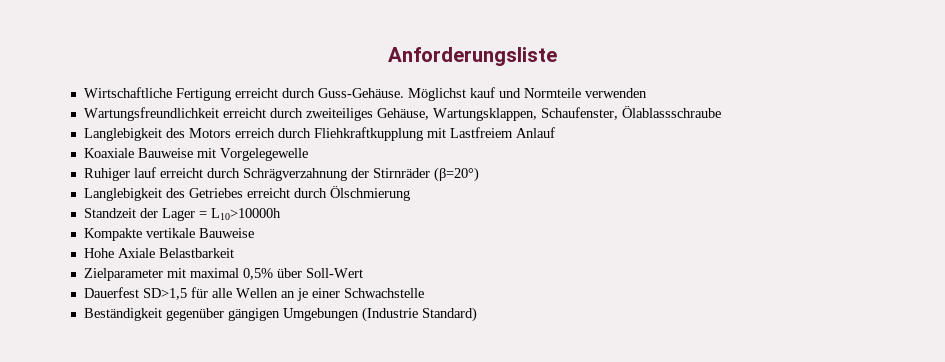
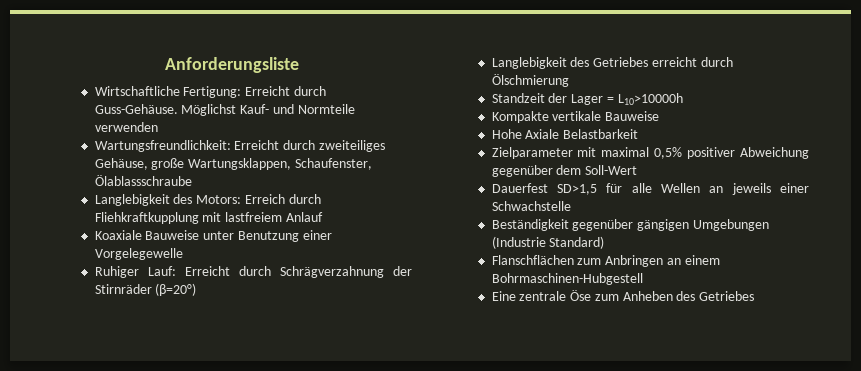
[175,88,278,101] Fertigung erreicht -> [183,86,291,98] Fertigung: Erreicht
[469,87,495,98] kauf -> [240,104,270,114] Kauf-
[83,107,266,121] Wartungsfreundlichkeit erreicht -> [94,140,280,152] Wartungsfreundlichkeit: Erreicht
(429, 114) none -> [151,158,185,170] große
[188,128,275,138] Motors erreich -> [196,194,285,204] Motors: Erreich
[449,127,513,138] Lastfreiem -> [225,212,283,222] lastfreiem
[196,148,216,158] mit -> [203,230,332,242] unter Benutzung einer
[133,167,203,178] lauf erreicht -> [147,266,230,276] Lauf: Erreicht
[276,268,302,278] über -> [687,147,809,159] [491,165,582,177] positiver Abweichung gegenüber dem
[296,288,308,301] je -> [731,183,771,195] jeweils
(477, 314) none -> [491,255,720,267] [491,273,643,285] [491,290,755,301] // Flanschflächen zum Anbringen an einem Bohrmaschinen-Hubgestell // Eine zentrale Öse zum Anheben des Getriebes

